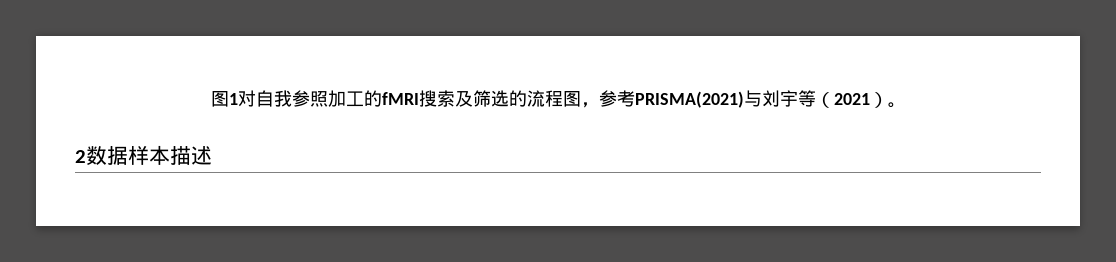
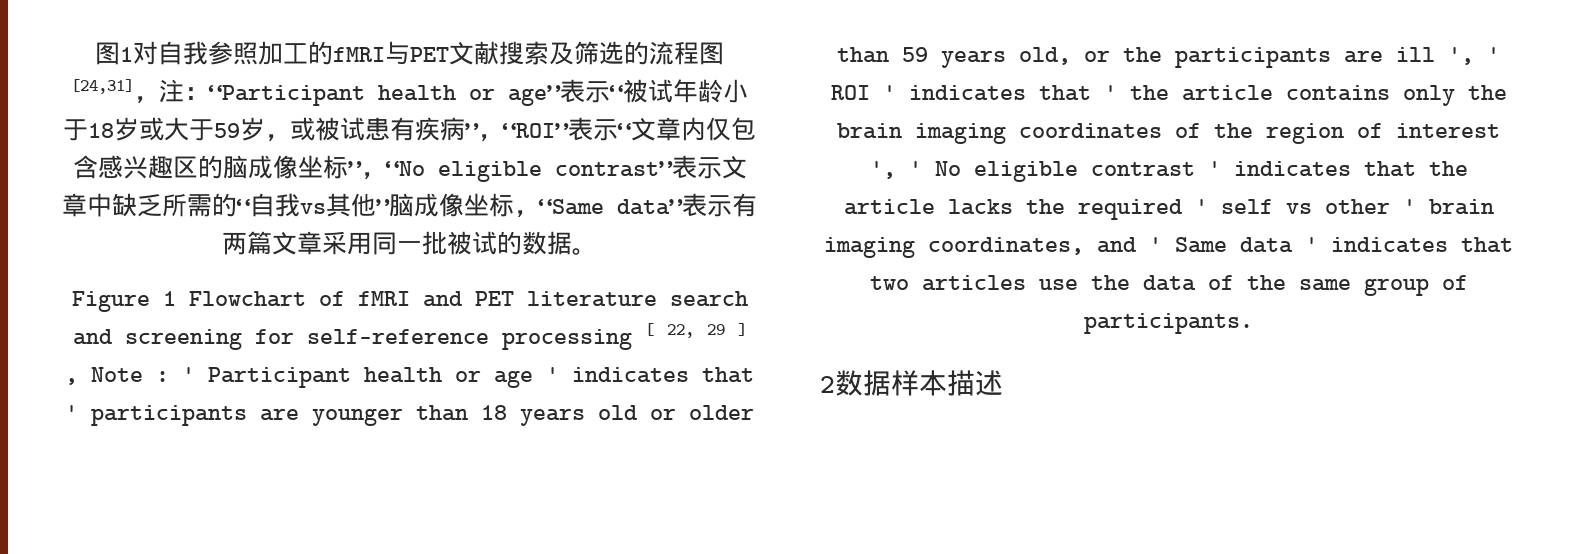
(419, 98) none -> [385,41,499,65] 与PET文献
[580,90,906,108] ，参考PRISMA(2021)与刘宇等（2021）。 -> [71,79,134,94] [134,79,748,106] [63,117,756,142] [72,155,747,182] [62,193,757,218] [222,231,597,255] [71,291,748,312] [72,323,747,350] [65,367,754,388] [65,405,754,426] [837,47,1500,68] [830,85,1507,106] [837,123,1500,144] [869,161,1468,182] [843,199,1494,220] [824,237,1513,258] [869,275,1468,296] [1084,313,1253,334] [24,31]，注：“Participant health or age”表示“被试年龄小于18岁或大于59岁，或被试患有疾病”，“ROI”表示“文章内仅包含感兴趣区的脑成像坐标”，“No eligible contrast”表示文章中缺乏所需的“自我vs其他”脑成像坐标，“Same data”表示有两篇文章采用同一批被试的数据。 // Figure 1 Flowchart of fMRI and PET literature search and screening for self-reference processing [ 22, 29 ] , Note : ' Participant health or age ' indicates that ' participants are younger than 18 years old or older than 59 years old, or the participants are ill ', ' ROI ' indicates that ' the article contains only the brain imaging coordinates of the region of interest ', ' No eligible contrast ' indicates that the article lacks the required ' self vs other ' brain imaging coordinates, and ' Same data ' indicates that two articles use the data of the same group of participants.

